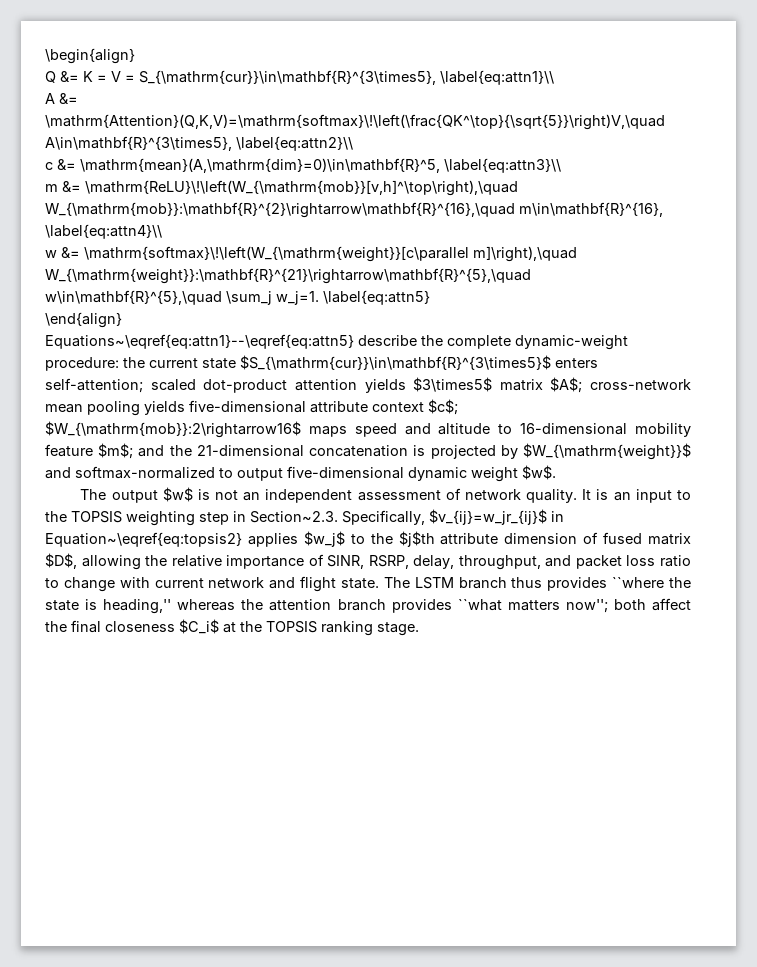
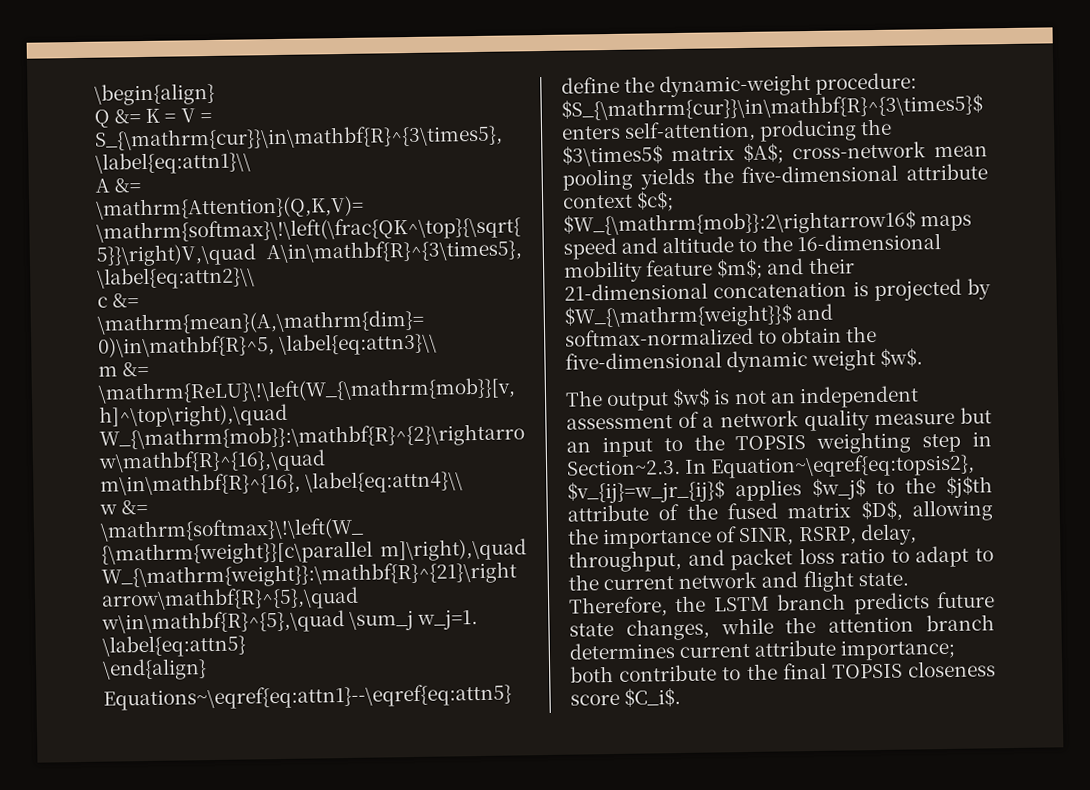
[358,335,628,350] [45,355,598,371] [45,378,406,393] describe the complete dynamic-weight procedure: the current state $S_{\mathrm{cur}}\in\mathbf{R}^{3\times5}$ enters self-attention; scaled dot-product attention yields -> [561,72,918,98] [561,94,983,121] [561,118,893,143] define the dynamic-weight procedure: $S_{\mathrm{cur}}\in\mathbf{R}^{3\times5}$ enters self-attention, producing the
(185, 408) none -> [702,167,734,184] the
(513, 429) none -> [761,235,793,252] the
[169,445,192,456] the -> [807,257,855,275] their
[237,468,283,481] output -> [781,326,878,344] obtain the
[464,489,609,503] network quality. It is -> [702,407,993,432] a network quality measure but
[342,509,564,525] [45,532,242,547] Specifically, $v_{ij}=w_jr_{ij}$ in Equation~\eqref{eq:topsis2} -> [684,453,976,479] [567,480,725,504] In Equation~\eqref{eq:topsis2}, $v_{ij}=w_jr_{ij}$
[504,532,599,544] dimension of -> [658,503,718,521] of the
[171,555,222,567] relative -> (599, 536) none
[63,577,150,592] change with -> [915,545,994,568] [568,574,599,591] adapt to the
[383,577,691,591] [45,598,692,614] [45,619,419,636] The LSTM branch thus provides ``where the state is heading,'' whereas the attention branch provides ``what matters now''; both affect the final closeness $C_i$ at the TOPSIS ranking stage. -> [569,591,995,618] [569,614,995,641] [569,638,957,661] [570,660,997,683] [570,687,682,708] Therefore, the LSTM branch predicts future state changes, while the attention branch determines current attribute importance; both contribute to the final TOPSIS closeness score $C_i$.

